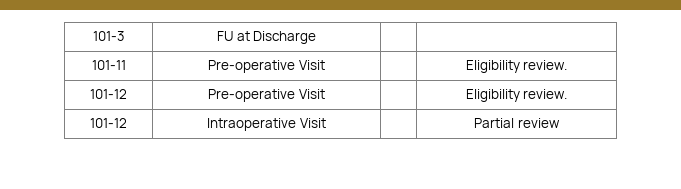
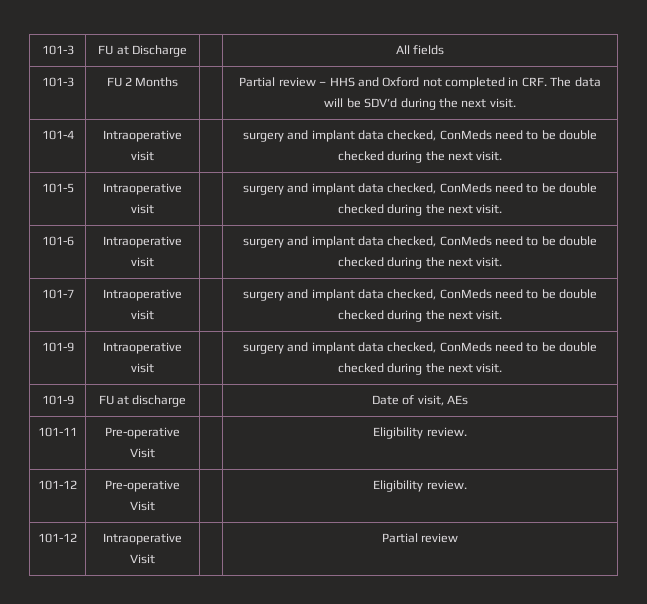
(317, 37) none -> [395,45,445,55] [41,77,74,87] [106,77,179,87] [239,77,601,89] [324,98,516,110] [41,130,74,140] [103,130,182,142] [131,151,154,161] [242,130,598,142] [337,151,503,163] [41,183,74,193] [103,183,182,195] [131,204,154,214] [242,183,598,195] [337,204,503,216] [41,236,74,246] [103,236,182,248] [131,257,154,267] [242,236,598,248] [337,257,503,269] [41,289,74,299] [103,289,182,301] [131,310,154,320] [242,289,598,301] [337,310,503,322] [41,342,74,352] [103,342,182,354] [131,363,154,373] [242,342,598,354] [337,363,503,375] [41,395,74,405] [98,395,187,407] [371,395,469,406] All fields // 101-3 | FU 2 Months | | Partial review – HHS and Oxford not completed in CRF. The data will be SDV’d during the next visit. // 101-4 | Intraoperative visit | | surgery and implant data checked, ConMeds need to be double checked during the next visit. // 101-5 | Intraoperative visit | | surgery and implant data checked, ConMeds need to be double checked during the next visit. // 101-6 | Intraoperative visit | | surgery and implant data checked, ConMeds need to be double checked during the next visit. // 101-7 | Intraoperative visit | | surgery and implant data checked, ConMeds need to be double checked during the next visit. // 101-9 | Intraoperative visit | | surgery and implant data checked, ConMeds need to be double checked during the next visit. // 101-9 | FU at discharge | | Date of visit, AEs

